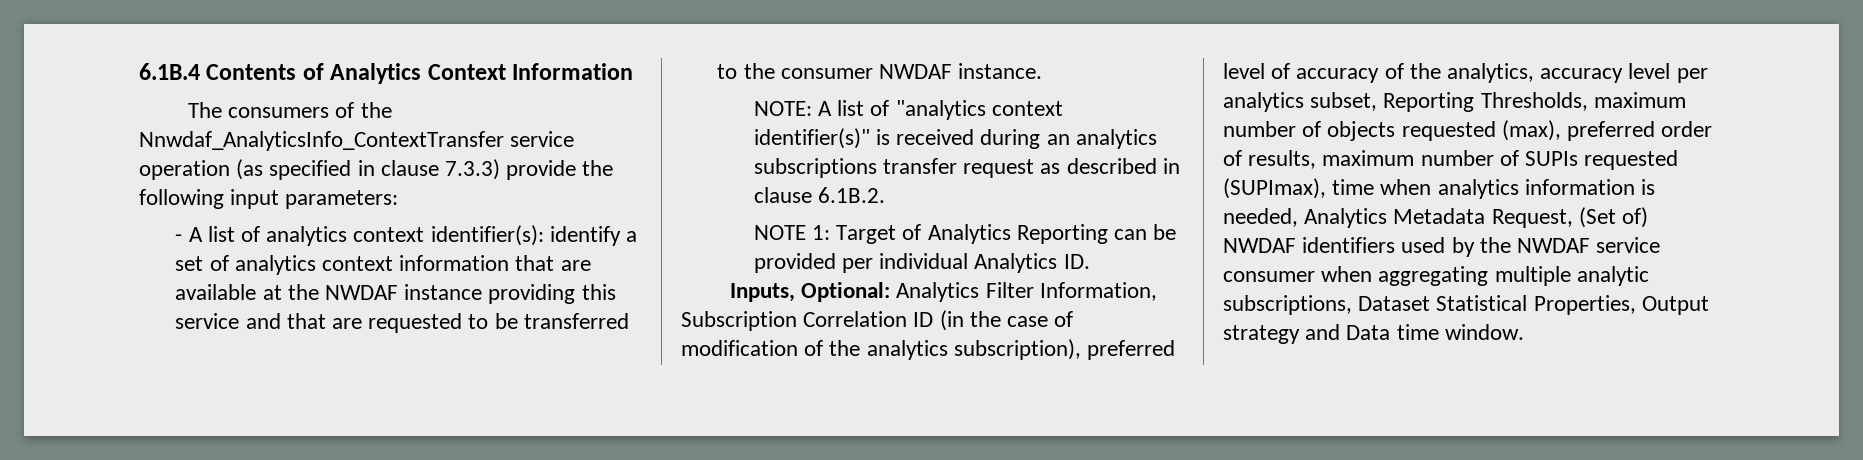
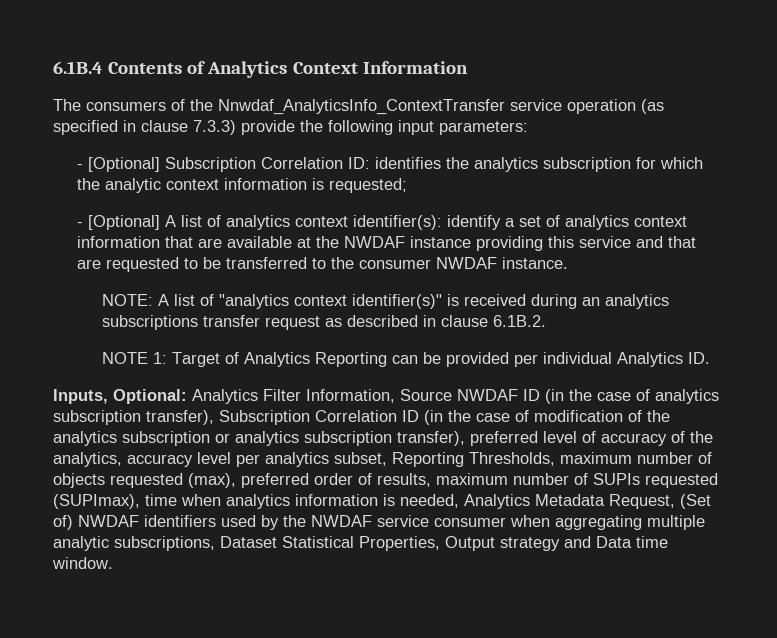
(183, 238) none -> [88,157,704,172] [77,178,408,193] [77,215,161,230] [Optional] Subscription Correlation ID: identifies the analytics subscription for which the analytic context information is requested; // - [Optional]
(1157, 291) none -> [400,389,719,404] [53,410,214,425] Source NWDAF ID (in the case of analytics subscription transfer),
[953,339,1081,360] subscription), -> [122,431,465,446] subscription or analytics subscription transfer),

